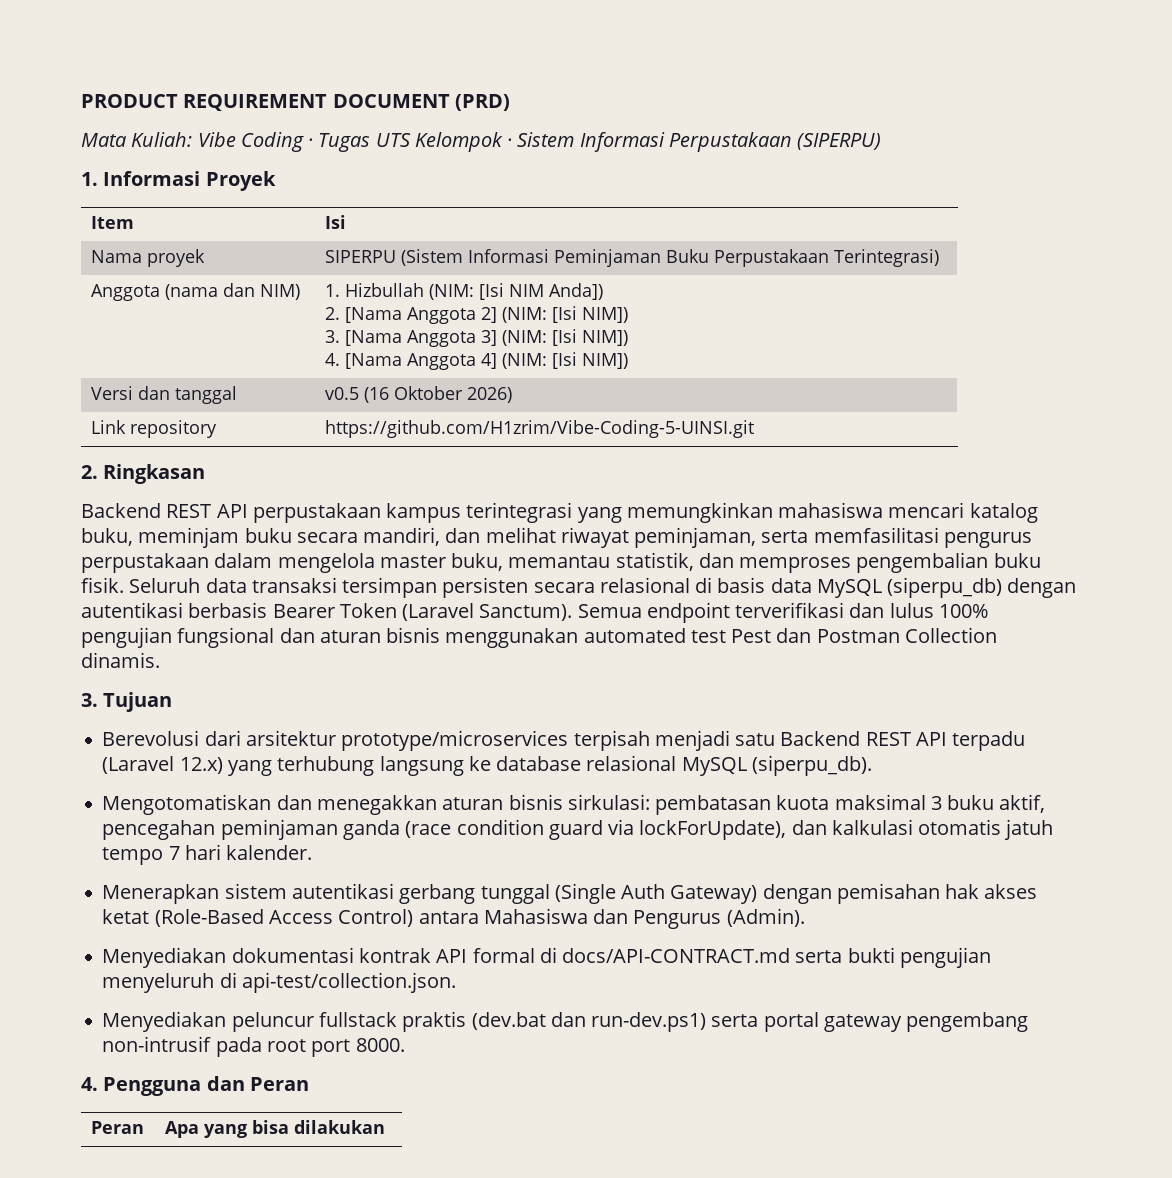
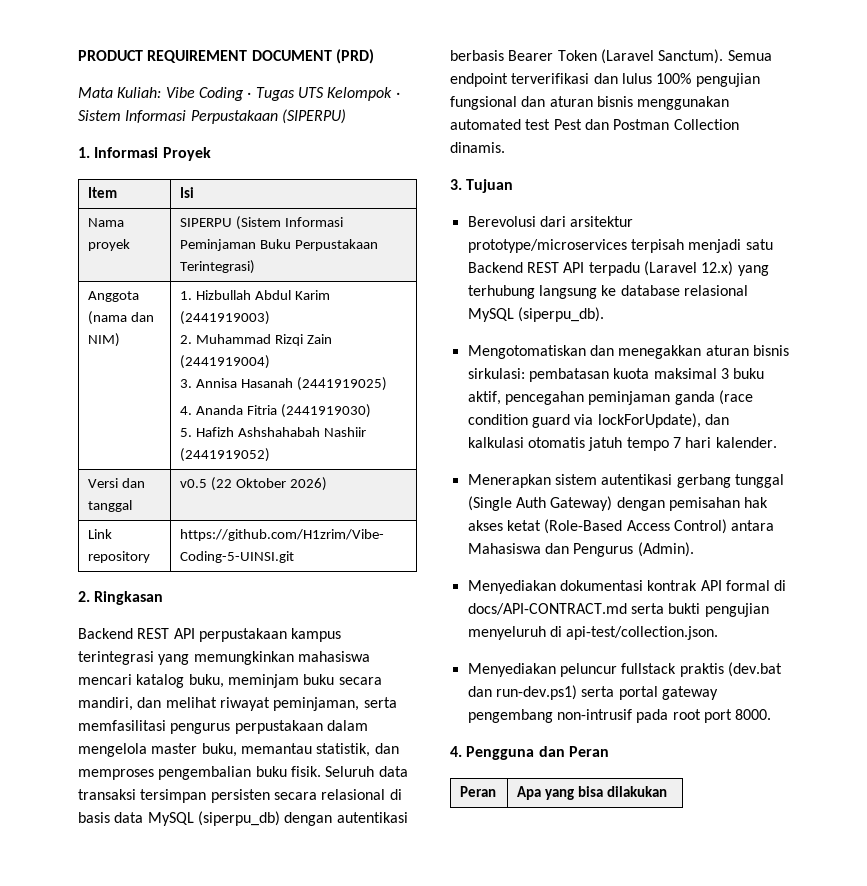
[429,283,604,300] [325,306,629,324] [325,329,629,347] [325,352,629,370] (NIM: [Isi NIM Anda]) // 2. [Nama Anggota 2] (NIM: [Isi NIM]) // 3. [Nama Anggota 3] (NIM: [Isi NIM]) // 4. [Nama Anggota 4] (NIM: [Isi NIM]) -> [255,290,331,300] [180,311,271,325] [180,334,333,346] [180,355,271,369] [180,377,388,391] [180,404,372,418] [180,427,367,437] [180,448,271,462] Abdul Karim (2441919003) // 2. Muhammad Rizqi Zain (2441919004) // 3. Annisa Hasanah (2441919025) // 4. Ananda Fitria (2441919030) // 5. Hafizh Ashshahabah Nashiir (2441919052)
[364,387,390,403] (16 -> [211,477,233,491] (22

